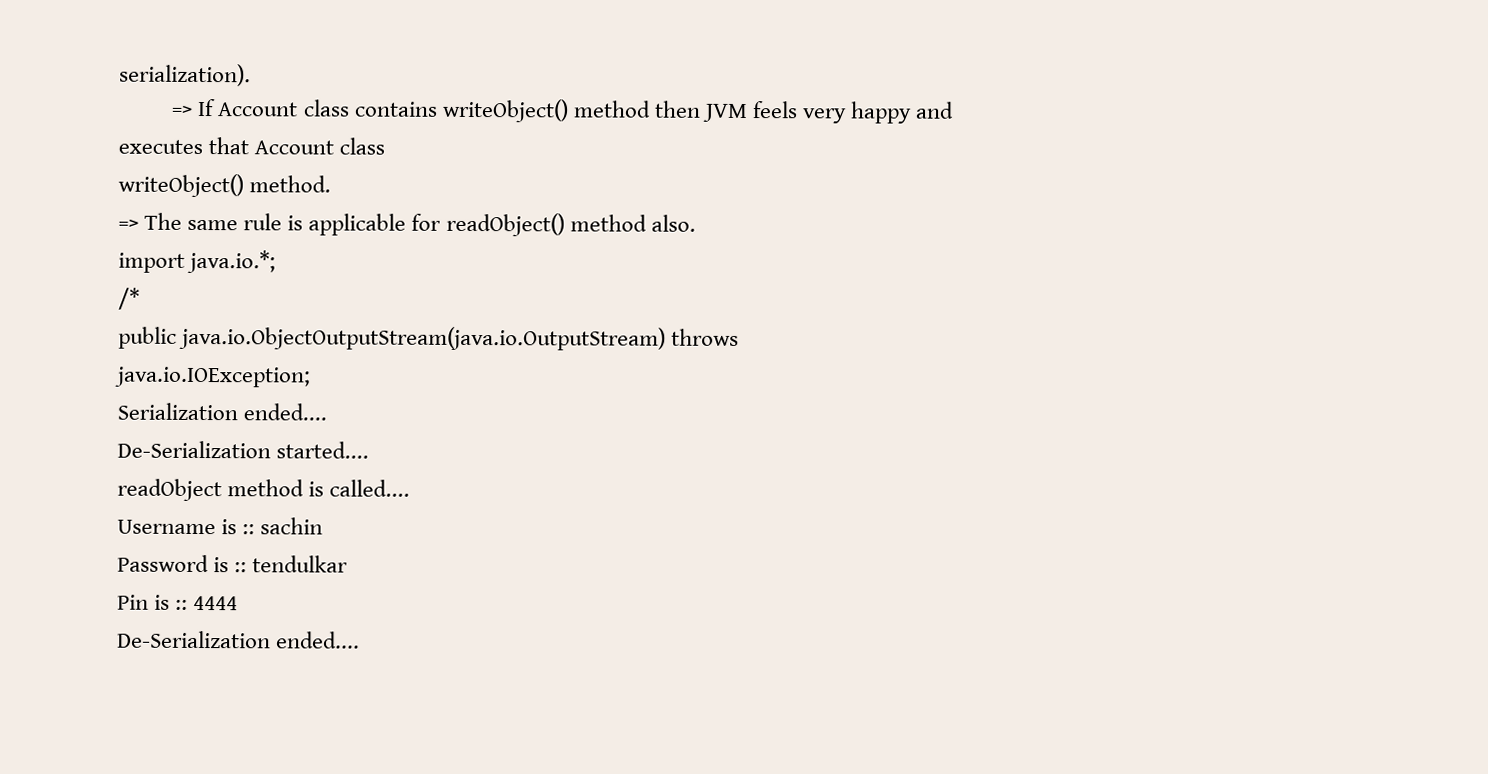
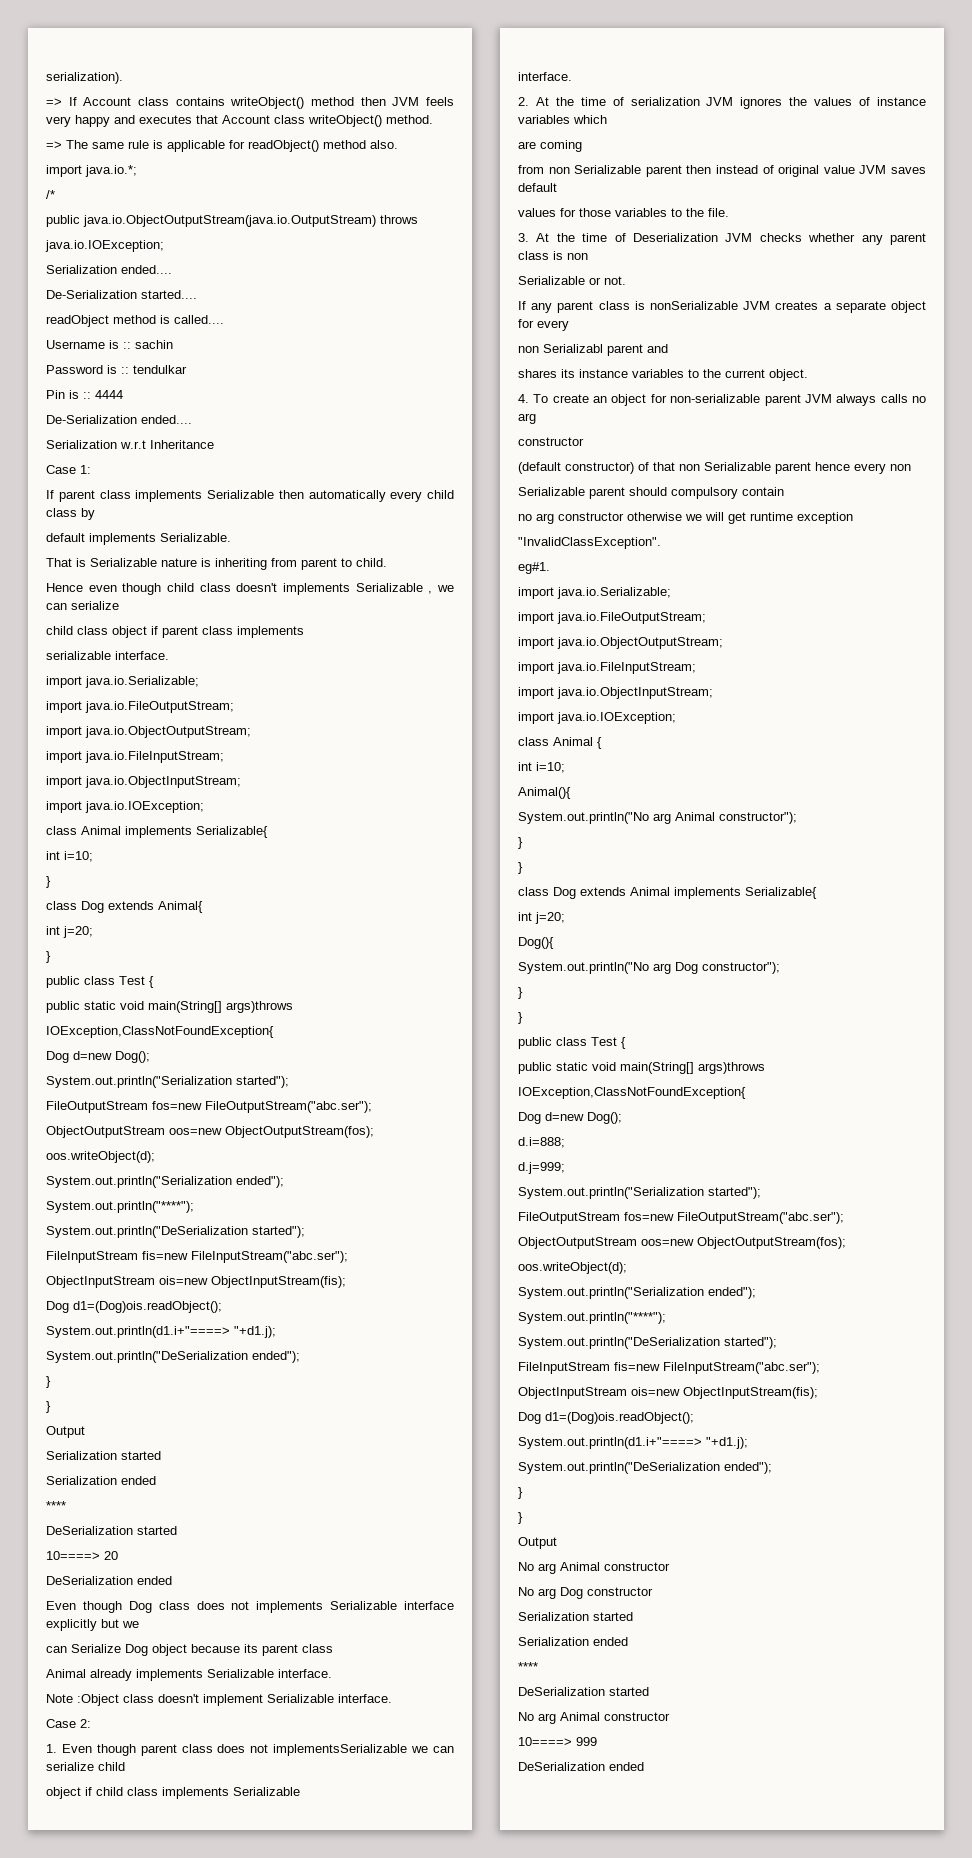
(955, 110) // -> (135, 119) none
(386, 146) // -> (305, 119) none
(361, 640) none -> [46,440,214,449] [46,465,91,474] [46,490,454,502] [46,508,95,520] [46,533,231,545] [46,558,387,570] [46,583,455,595] [46,601,119,610] [46,626,304,638] [46,651,169,660] [46,676,199,688] [46,701,234,713] [46,726,251,738] [46,751,224,763] [46,776,241,788] [46,801,204,813] [46,826,268,838] [46,851,93,862] [46,876,51,888] [46,901,203,913] [46,926,93,938] [46,951,51,963] [46,976,154,988] [46,1001,293,1013] [46,1026,274,1038] [46,1051,150,1063] [46,1076,289,1088] [46,1101,372,1113] [46,1126,374,1138] [46,1151,155,1163] [46,1176,284,1188] [46,1201,194,1213] [46,1226,305,1238] [46,1251,348,1263] [46,1276,346,1288] [46,1301,222,1313] [46,1326,276,1338] [46,1351,300,1363] [46,1376,51,1388] [46,1401,51,1413] [46,1426,85,1438] [46,1451,161,1460] [46,1476,156,1485] [46,1501,66,1510] [46,1526,177,1535] [46,1551,118,1560] [46,1576,172,1585] [46,1601,454,1613] [46,1619,139,1631] [46,1644,333,1656] [46,1669,332,1681] [46,1694,392,1706] [46,1719,91,1728] [46,1744,454,1756] [46,1762,125,1771] [46,1787,300,1799] [518,72,572,81] [518,97,927,109] [518,115,607,124] [518,140,582,152] [518,165,926,177] [518,183,557,192] [518,208,729,217] [518,233,926,245] [518,251,588,260] [518,276,626,285] [518,301,926,313] [518,319,569,331] [518,344,668,356] [518,369,808,381] [518,394,926,406] [518,413,536,424] [518,437,584,446] [518,462,911,474] [518,487,784,499] [518,512,853,524] [518,537,661,549] [518,562,550,574] [518,587,671,599] [518,612,706,624] [518,637,723,649] [518,662,696,674] [518,687,713,699] [518,712,676,724] [518,737,602,749] [518,762,565,773] [518,787,571,799] [518,812,797,824] [518,837,523,849] [518,862,523,874] [518,887,817,899] [518,912,565,924] [518,937,554,949] [518,962,780,974] [518,987,523,999] [518,1012,523,1024] [518,1037,626,1049] [518,1062,765,1074] [518,1087,746,1099] [518,1112,622,1124] [518,1137,565,1148] [518,1162,565,1174] [518,1187,761,1199] [518,1212,844,1224] [518,1237,846,1249] [518,1262,627,1274] [518,1287,756,1299] [518,1312,666,1324] [518,1337,777,1349] [518,1362,820,1374] [518,1387,818,1399] [518,1412,694,1424] [518,1437,748,1449] [518,1462,772,1474] [518,1487,523,1499] [518,1512,523,1524] [518,1537,557,1549] [518,1562,670,1574] [518,1587,653,1599] [518,1612,633,1621] [518,1637,628,1646] [518,1662,538,1671] [518,1687,649,1696] [518,1712,670,1724] [518,1737,597,1746] [518,1762,644,1771] // Serialization w.r.t Inheritance // Case 1: // If parent class implements Serializable then automatically every child class by // default implements Serializable. // That is Serializable nature is inheriting from parent to child. // Hence even though child class doesn't implements Serializable , we can serialize // child class object if parent class implements // serializable interface. // import java.io.Serializable; // import java.io.FileOutputStream; // import java.io.ObjectOutputStream; // import java.io.FileInputStream; // import java.io.ObjectInputStream; // import java.io.IOException; // class Animal implements Serializable{ // int i=10; // } // class Dog extends Animal{ // int j=20; // } // public class Test { // public static void main(String[] args)throws // IOException,ClassNotFoundException{ // Dog d=new Dog(); // System.out.println("Serialization started"); // FileOutputStream fos=new FileOutputStream("abc.ser"); // ObjectOutputStream oos=new ObjectOutputStream(fos); // oos.writeObject(d); // System.out.println("Serialization ended"); // System.out.println("****"); // System.out.println("DeSerialization started"); // FileInputStream fis=new FileInputStream("abc.ser"); // ObjectInputStream ois=new ObjectInputStream(fis); // Dog d1=(Dog)ois.readObject(); // System.out.println(d1.i+"====> "+d1.j); // System.out.println("DeSerialization ended"); // } // } // Output // Serialization started // Serialization ended // **** // DeSerialization started // 10====> 20 // DeSerialization ended // Even though Dog class does not implements Serializable interface explicitly but we // can Serialize Dog object because its parent class // Animal already implements Serializable interface. // Note :Object class doesn't implement Serializable interface. // Case 2: // 1. Even though parent class does not implementsSerializable we can serialize child // object if child class implements Serializable // interface. // 2. At the time of serialization JVM ignores the values of instance variables which // are coming // from non Serializable parent then instead of original value JVM saves default // values for those variables to the file. // 3. At the time of Deserialization JVM checks whether any parent class is non // Serializable or not. // If any parent class is nonSerializable JVM creates a separate object for every // non Serializabl parent and // shares its instance variables to the current object. // 4. To create an object for non-serializable parent JVM always calls no arg // constructor // (default constructor) of that non Serializable parent hence every non // Serializable parent should compulsory contain // no arg constructor otherwise we will get runtime exception // "InvalidClassException". // eg#1. // import java.io.Serializable; // import java.io.FileOutputStream; // import java.io.ObjectOutputStream; // import java.io.FileInputStream; // import java.io.ObjectInputStream; // import java.io.IOException; // class Animal { // int i=10; // Animal(){ // System.out.println("No arg Animal constructor"); // } // } // class Dog extends Animal implements Serializable{ // int j=20; // Dog(){ // System.out.println("No arg Dog constructor"); // } // } // public class Test { // public static void main(String[] args)throws // IOException,ClassNotFoundException{ // Dog d=new Dog(); // d.i=888; // d.j=999; // System.out.println("Serialization started"); // FileOutputStream fos=new FileOutputStream("abc.ser"); // ObjectOutputStream oos=new ObjectOutputStream(fos); // oos.writeObject(d); // System.out.println("Serialization ended"); // System.out.println("****"); // System.out.println("DeSerialization started"); // FileInputStream fis=new FileInputStream("abc.ser"); // ObjectInputStream ois=new ObjectInputStream(fis); // Dog d1=(Dog)ois.readObject(); // System.out.println(d1.i+"====> "+d1.j); // System.out.println("DeSerialization ended"); // } // } // Output // No arg Animal constructor // No arg Dog constructor // Serialization started // Serialization ended // **** // DeSerialization started // No arg Animal constructor // 10====> 999 // DeSerialization ended

